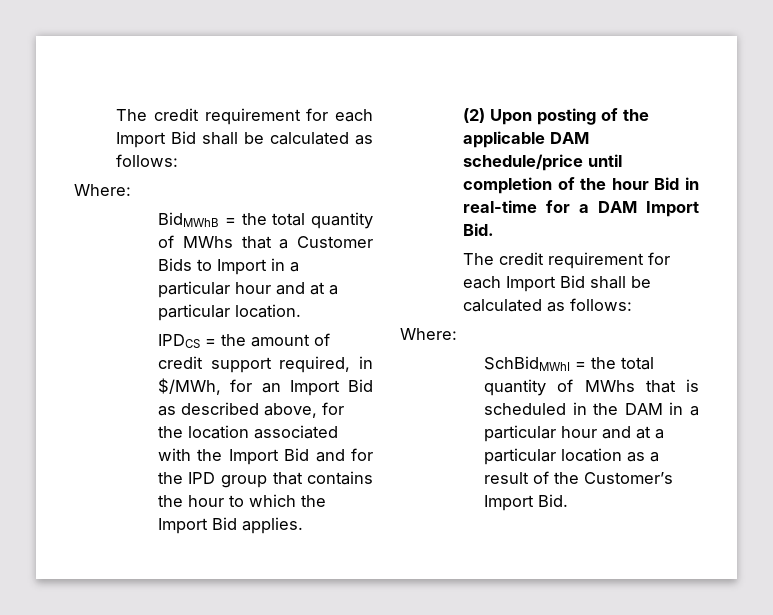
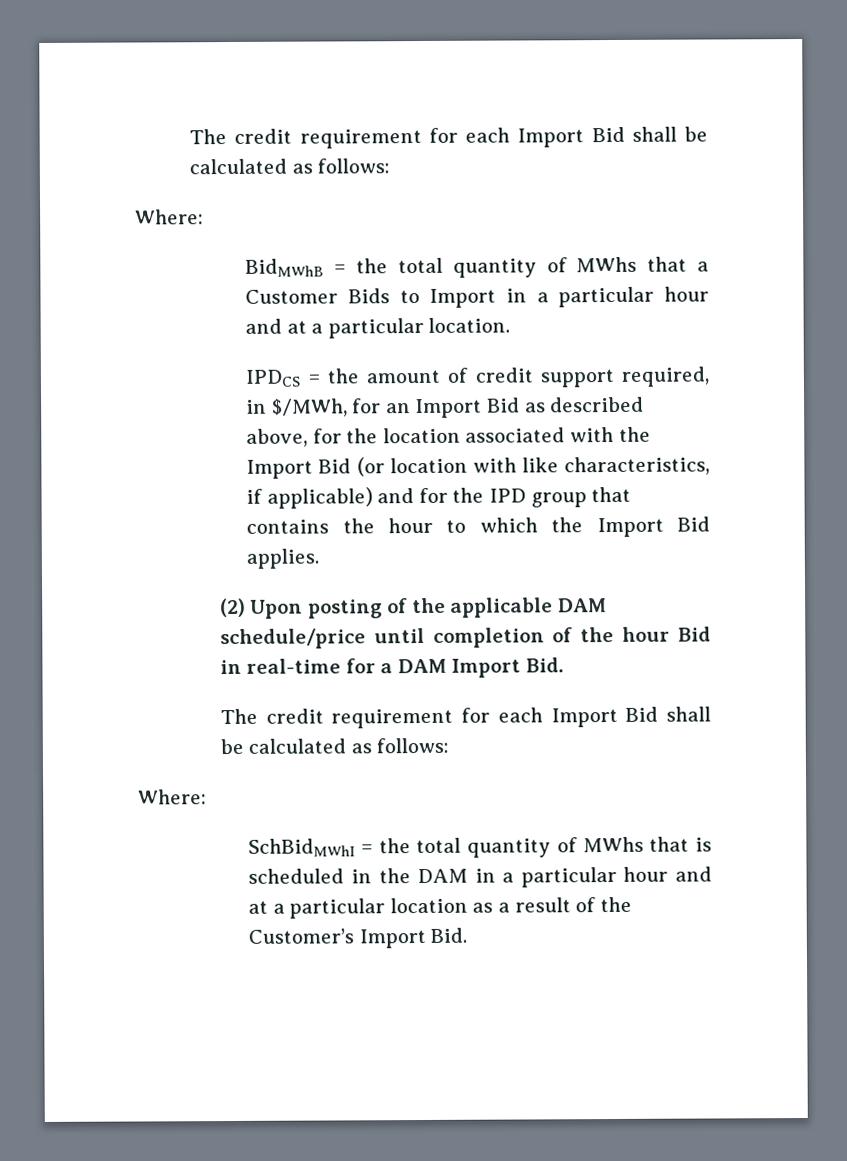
(310, 454) none -> [356,456,710,477] [246,487,373,509] (or location with like characteristics, if applicable)

